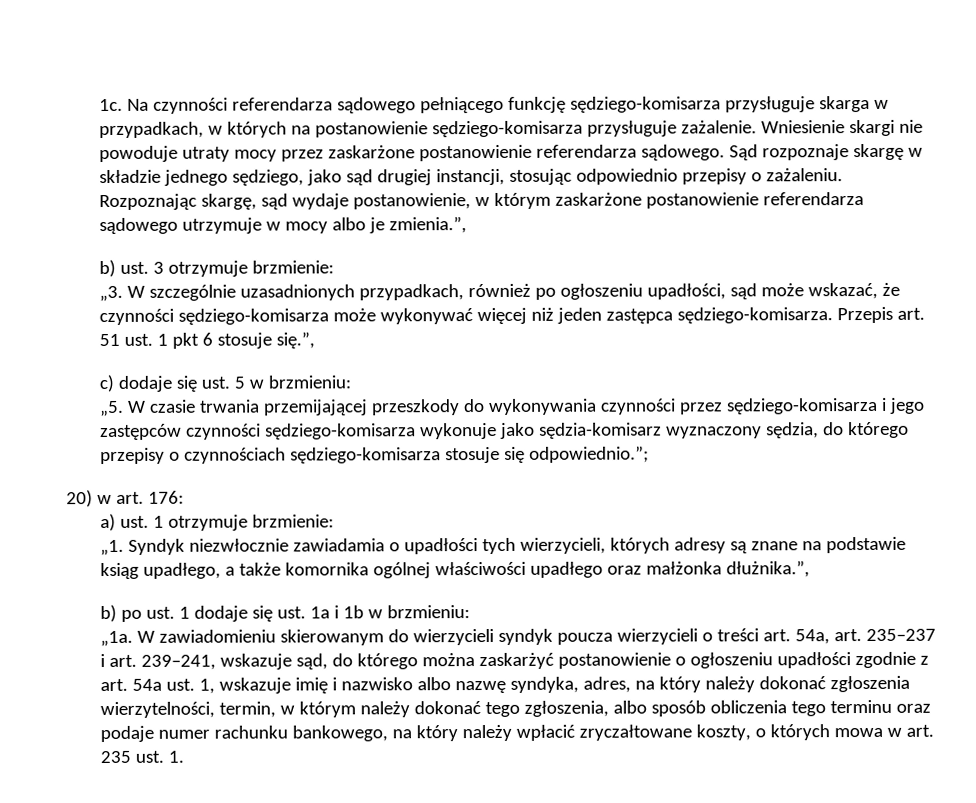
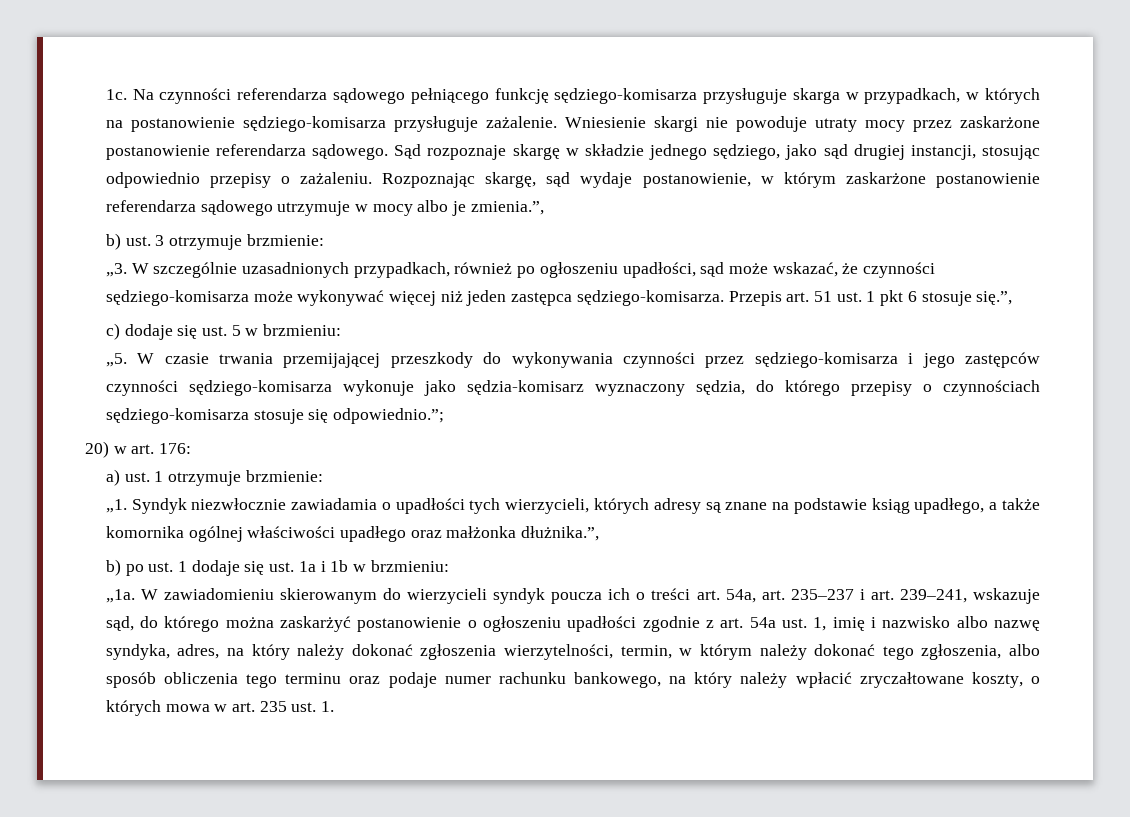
[616,628,698,645] wierzycieli -> [608,588,631,600] ich
[218,677,291,694] wskazuje -> (827, 624) none

